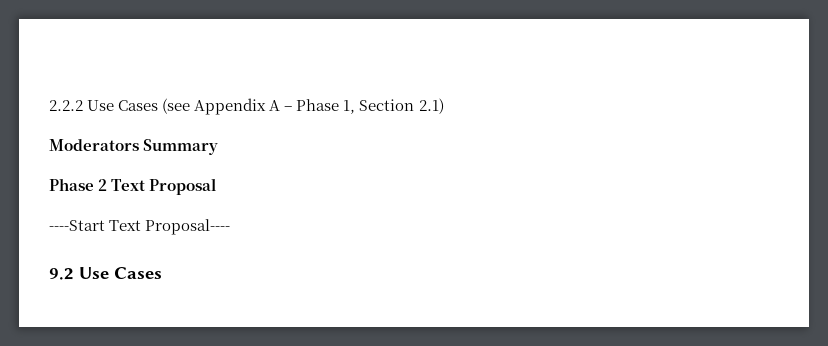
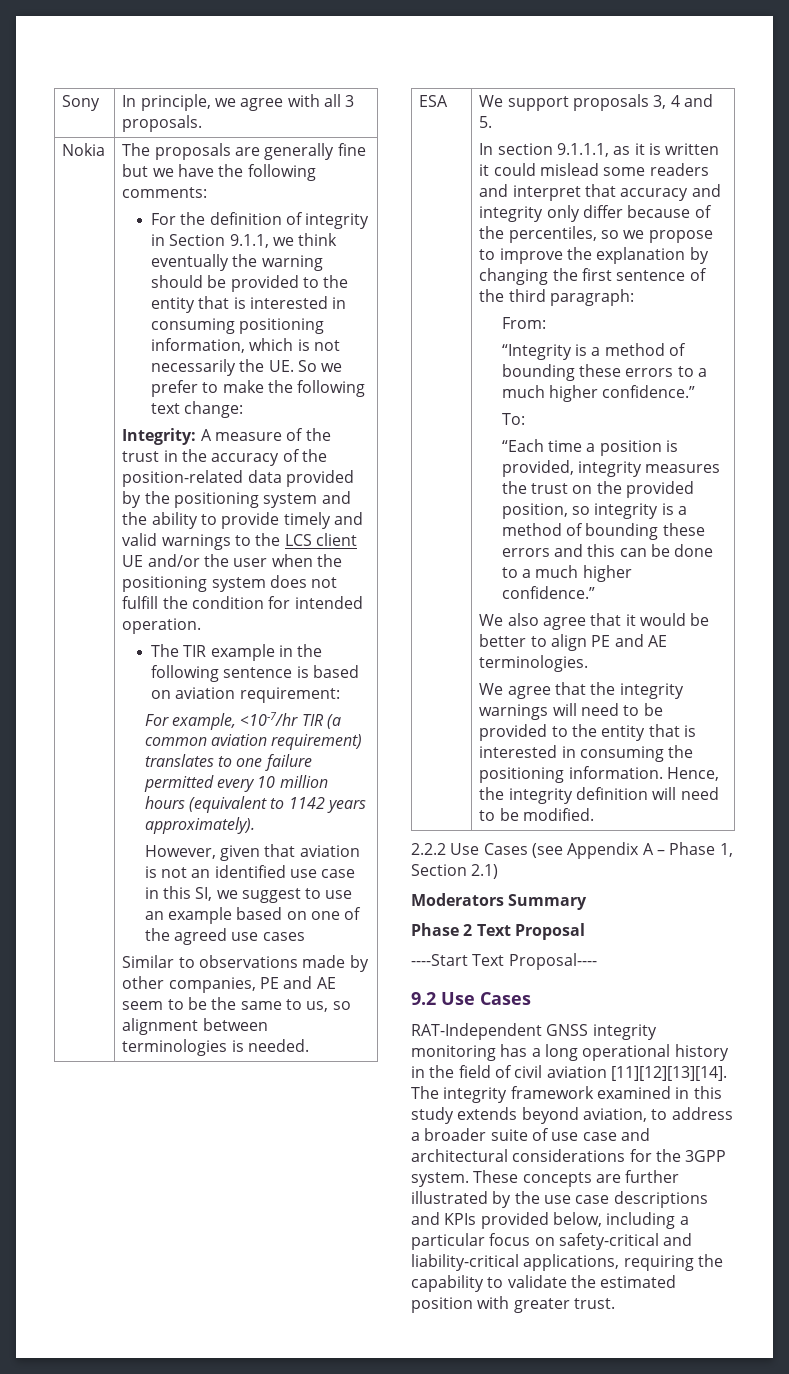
(49, 105) none -> [62,95,101,111] [122,94,355,111] [122,115,203,132] [62,143,106,156] [122,143,366,160] [122,164,316,181] [122,187,208,198] [151,212,370,229] [151,233,338,248] [151,254,323,271] [151,275,349,292] [151,296,347,313] [151,318,325,334] [151,338,341,353] [151,359,343,376] [151,380,366,397] [151,401,244,418] [122,428,331,445] [122,449,328,466] [122,470,355,487] [122,491,351,508] [122,512,364,529] [122,533,358,550] [122,554,343,567] [122,575,338,592] [122,596,363,609] [122,618,202,634] [151,644,323,661] [151,665,360,682] [151,687,340,703] [144,712,341,730] [144,734,363,750] [144,754,312,771] [143,775,328,792] [144,796,366,813] [144,817,255,834] [144,844,360,861] [144,865,356,878] [144,886,353,903] [144,907,362,924] [144,928,305,945] [122,955,369,972] [122,976,336,993] [122,997,351,1012] [122,1018,268,1035] [122,1039,310,1056] [419,95,449,107] [479,94,714,111] [479,116,493,128] [479,143,720,157] [479,163,709,176] [479,184,721,201] [479,205,712,222] [479,226,713,243] [479,247,709,264] [479,268,707,285] [479,289,635,306] [501,317,546,329] [501,343,686,360] [501,364,707,381] [501,385,696,402] [501,413,525,425] [501,439,678,456] [501,460,721,477] [501,481,694,498] [501,503,687,519] [501,523,705,540] [501,544,714,557] [501,565,632,582] [501,586,595,599] [479,613,710,630] [479,634,668,651] [479,655,589,672] [479,682,684,699] [479,703,663,720] [479,724,697,741] [479,745,694,762] [479,766,720,783] [479,787,719,804] [479,808,595,821] Sony | In principle, we agree with all 3 proposals. // Nokia | The proposals are generally fine but we have the following comments: // For the definition of integrity in Section 9.1.1, we think eventually the warning should be provided to the entity that is interested in consuming positioning information, which is not necessarily the UE. So we prefer to make the following text change: // Integrity: A measure of the trust in the accuracy of the position-related data provided by the positioning system and the ability to provide timely and valid warnings to the LCS client UE and/or the user when the positioning system does not fulfill the condition for intended operation. // The TIR example in the following sentence is based on aviation requirement: // For example, <10-7/hr TIR (a common aviation requirement) translates to one failure permitted every 10 million hours (equivalent to 1142 years approximately). // However, given that aviation is not an identified use case in this SI, we suggest to use an example based on one of the agreed use cases // Similar to observations made by other companies, PE and AE seem to be the same to us, so alignment between terminologies is needed. // ESA | We support proposals 3, 4 and 5. // In section 9.1.1.1, as it is written it could mislead some readers and interpret that accuracy and integrity only differ because of the percentiles, so we propose to improve the explanation by changing the first sentence of the third paragraph: // From: // “Integrity is a method of bounding these errors to a much higher confidence.” // To: // “Each time a position is provided, integrity measures the trust on the provided position, so integrity is a method of bounding these errors and this can be done to a much higher confidence.” // We also agree that it would be better to align PE and AE terminologies. // We agree that the integrity warnings will need to be provided to the entity that is interested in consuming the positioning information. Hence, the integrity definition will need to be modified. //
(162, 273) none -> [411,1023,657,1040] [411,1044,729,1061] [411,1065,727,1081] [411,1086,722,1103] [411,1107,733,1124] [411,1128,650,1141] [411,1149,727,1162] [411,1170,680,1187] [411,1191,708,1208] [411,1212,689,1229] [411,1233,693,1250] [411,1254,723,1271] [411,1275,677,1292] [411,1296,615,1313] // RAT-Independent GNSS integrity monitoring has a long operational history in the field of civil aviation [11][12][13][14]. The integrity framework examined in this study extends beyond aviation, to address a broader suite of use case and architectural considerations for the 3GPP system. These concepts are further illustrated by the use case descriptions and KPIs provided below, including a particular focus on safety-critical and liability-critical applications, requiring the capability to validate the estimated position with greater trust.

